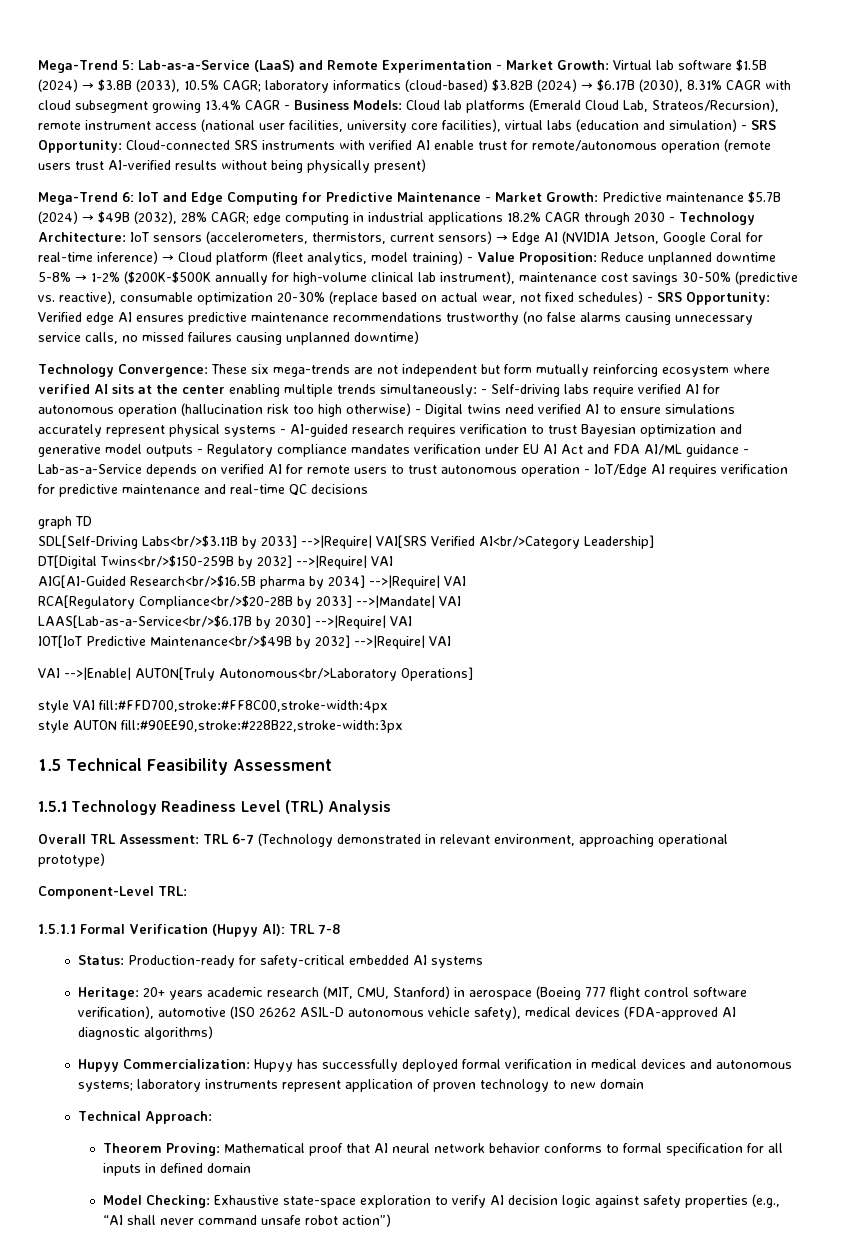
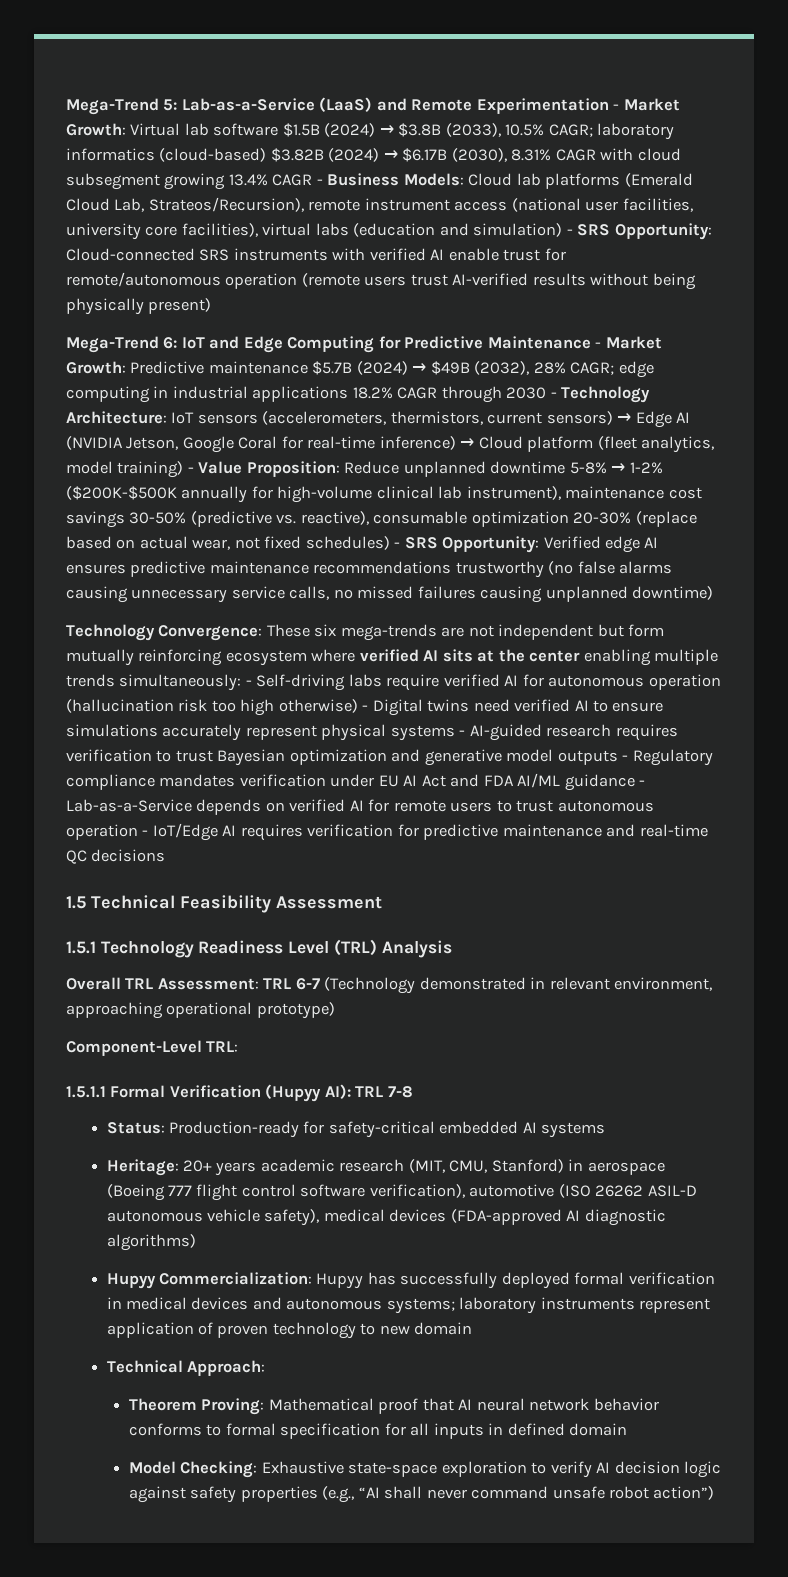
[38,516,92,529] [38,535,654,549] [38,555,393,569] [38,575,466,589] [38,595,461,609] [38,615,412,629] [38,635,451,649] [38,667,473,681] [38,700,388,713] [38,720,403,733] // graph TD // SDL[Self-Driving Labs<br/>$3.11B by 2033] -->|Require| VAI[SRS Verified AI<br/>Category Leadership] // DT[Digital Twins<br/>$150-259B by 2032] -->|Require| VAI // AIG[AI-Guided Research<br/>$16.5B pharma by 2034] -->|Require| VAI // RCA[Regulatory Compliance<br/>$20-28B by 2033] -->|Mandate| VAI // LAAS[Lab-as-a-Service<br/>$6.17B by 2030] -->|Require| VAI // IOT[IoT Predictive Maintenance<br/>$49B by 2032] -->|Require| VAI // VAI -->|Enable| AUTON[Truly Autonomous<br/>Laboratory Operations] // style VAI fill:#FFD700,stroke:#FF8C00,stroke-width:4px // style AUTON fill:#90EE90,stroke:#228B22,stroke-width:3px -> (166, 855) none

